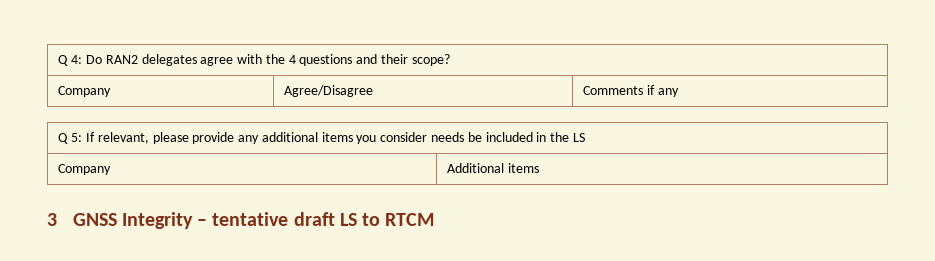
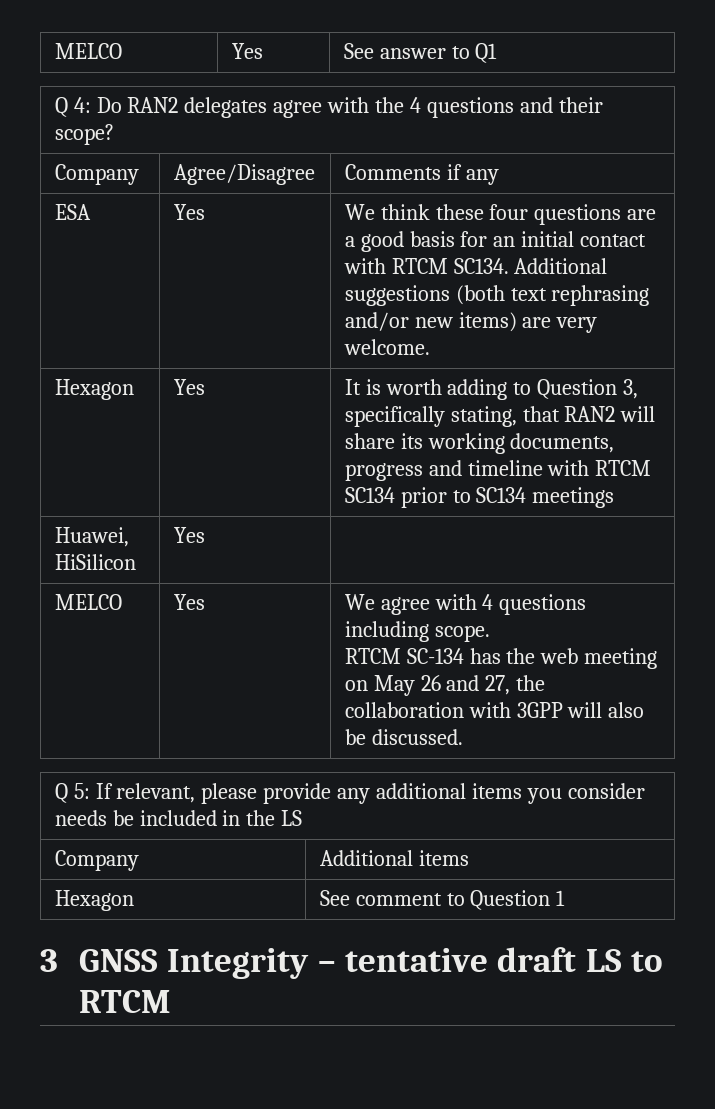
(58, 60) none -> [54,43,122,59] [231,43,263,59] [343,43,498,63] MELCO | Yes | See answer to Q1 //
(679, 92) none -> [54,204,91,220] [173,204,205,220] [344,204,657,225] [344,231,647,252] [343,258,608,274] [344,285,650,306] [344,312,598,333] [343,339,430,355] [54,379,134,400] [173,379,205,395] [344,379,639,400] [344,406,656,427] [344,433,615,454] [344,460,652,481] [344,487,615,508] [54,527,129,547] [54,554,136,570] [173,527,205,543] [54,594,122,610] [173,594,205,610] [344,594,587,615] [344,621,490,642] [344,648,658,669] [344,675,546,696] [344,702,645,718] [344,729,463,745] // ESA | Yes | We think these four questions are a good basis for an initial contact with RTCM SC134. Additional suggestions (both text rephrasing and/or new items) are very welcome. // Hexagon | Yes | It is worth adding to Question 3, specifically stating, that RAN2 will share its working documents, progress and timeline with RTCM SC134 prior to SC134 meetings // Huawei, HiSilicon | Yes | // MELCO | Yes | We agree with 4 questions including scope. // RTCM SC-134 has the web meeting on May 26 and 27, the collaboration with 3GPP will also be discussed.
(540, 168) none -> [54,890,134,911] [319,890,566,910] // Hexagon | See comment to Question 1

